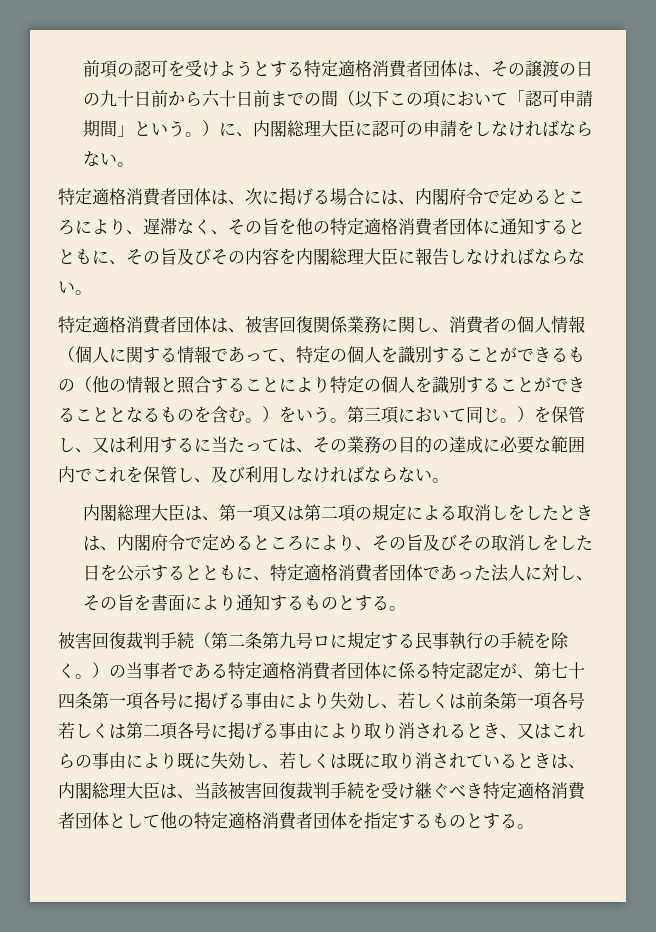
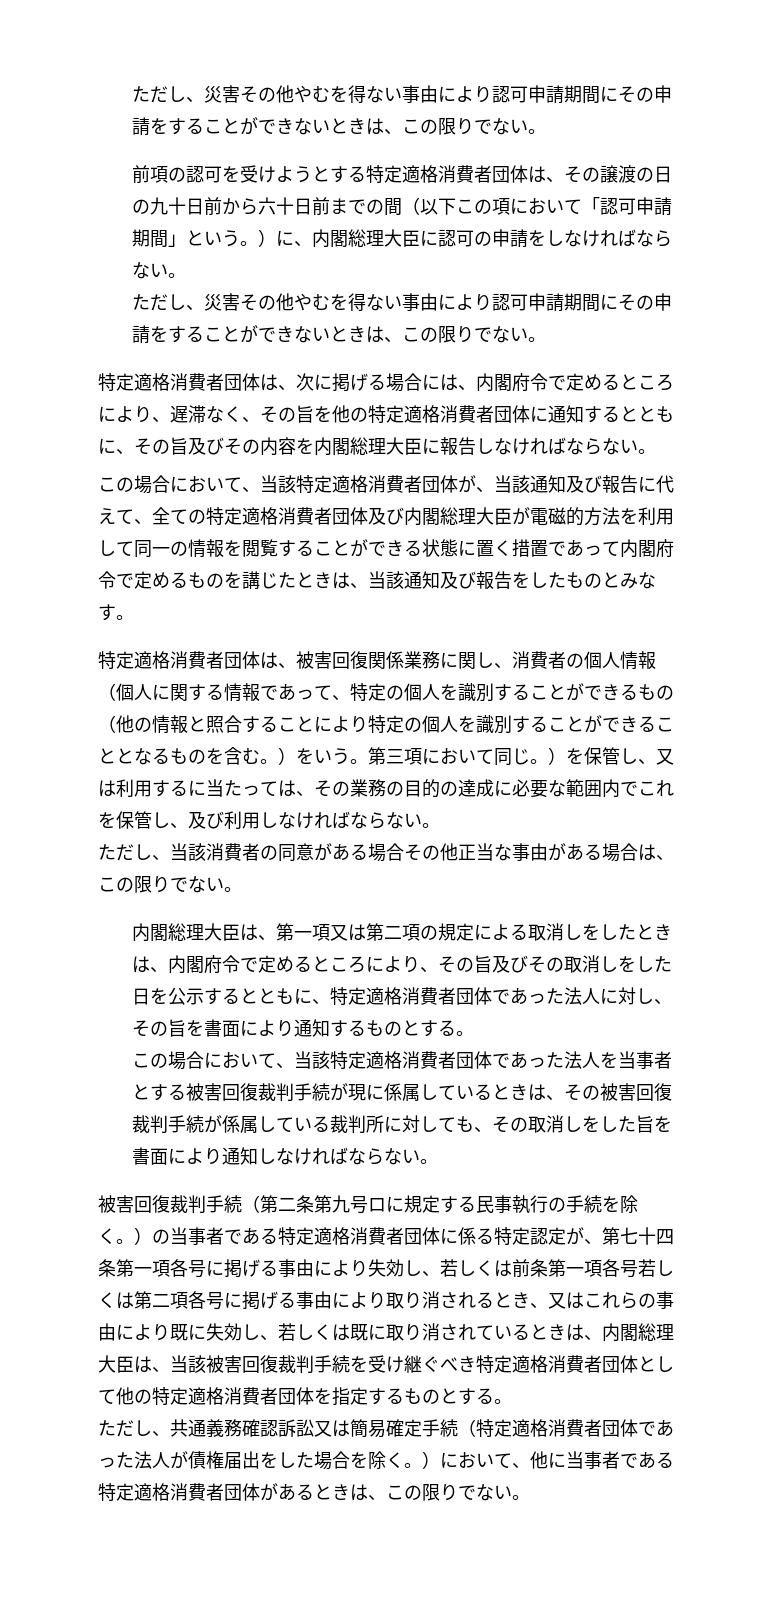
(83, 68) none -> [132,85,673,104] [132,117,547,136] ただし、災害その他やむを得ない事由により認可申請期間にその申請をすることができないときは、この限りでない。 //
(135, 164) none -> [132,293,673,312] [132,325,547,344] // ただし、災害その他やむを得ない事由により認可申請期間にその申請をすることができないときは、この限りでない。
(92, 292) none -> [98,475,674,494] [98,507,674,526] [98,539,674,558] [98,571,656,589] [98,604,134,621] // この場合において、当該特定適格消費者団体が、当該通知及び報告に代えて、全ての特定適格消費者団体及び内閣総理大臣が電磁的方法を利用して同一の情報を閲覧することができる状態に置く措置であって内閣府令で定めるものを講じたときは、当該通知及び報告をしたものとみなす。
(449, 480) none -> [98,843,674,862] [98,875,242,893] // ただし、当該消費者の同意がある場合その他正当な事由がある場合は、この限りでない。
(407, 608) none -> [132,1051,673,1070] [132,1083,673,1101] [132,1115,673,1133] [132,1147,439,1165] // この場合において、当該特定適格消費者団体であった法人を当事者とする被害回復裁判手続が現に係属しているときは、その被害回復裁判手続が係属している裁判所に対しても、その取消しをした旨を書面により通知しなければならない。
(534, 826) none -> [98,1419,674,1438] [98,1451,674,1470] [98,1483,530,1501] // ただし、共通義務確認訴訟又は簡易確定手続（特定適格消費者団体であった法人が債権届出をした場合を除く。）において、他に当事者である特定適格消費者団体があるときは、この限りでない。

